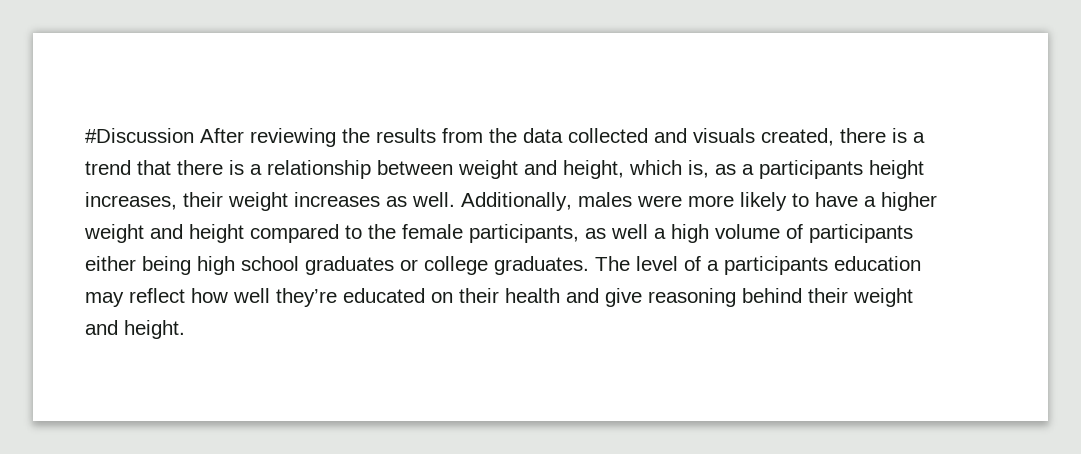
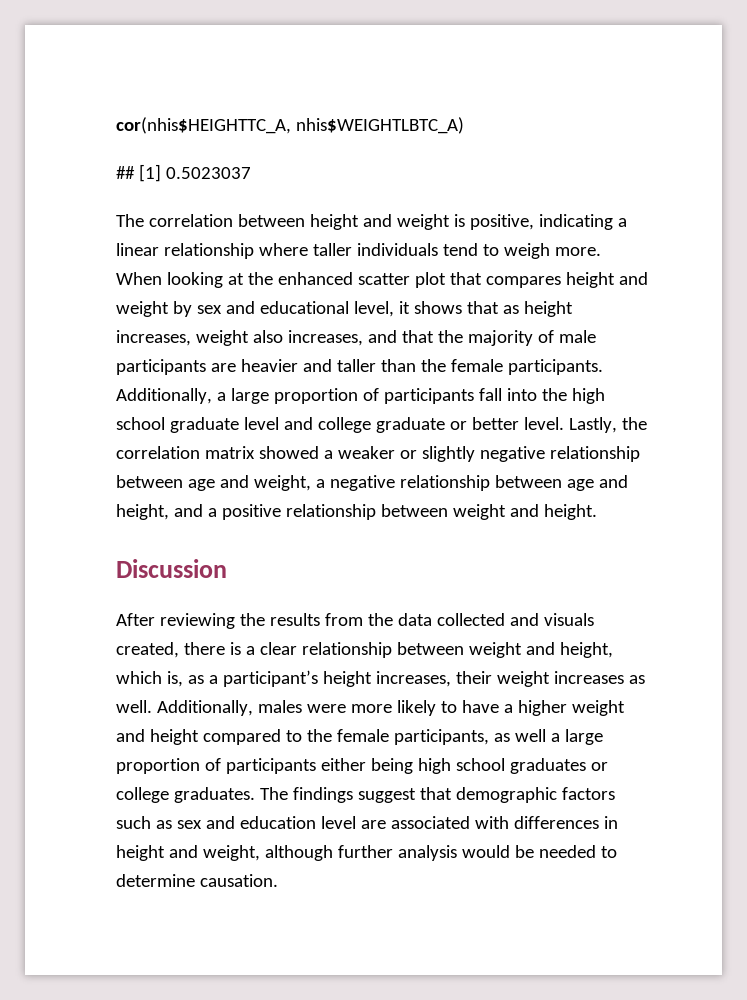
[85,128,194,143] #Discussion -> [116,117,464,134] [116,164,251,182] [116,214,627,230] [116,243,601,259] [116,272,648,288] [116,301,573,317] [116,330,596,346] [116,359,603,375] [116,388,605,404] [116,417,647,433] [116,446,640,462] [116,475,628,491] [116,504,597,520] [116,559,227,578] cor(nhis$HEIGHTTC_A, nhis$WEIGHTLBTC_A) // ## [1] 0.5023037 // The correlation between height and weight is positive, indicating a linear relationship where taller individuals tend to weigh more. When looking at the enhanced scatter plot that compares height and weight by sex and educational level, it shows that as height increases, weight also increases, and that the majority of male participants are heavier and taller than the female participants. Additionally, a large proportion of participants fall into the high school graduate level and college graduate or better level. Lastly, the correlation matrix showed a weaker or slightly negative relationship between age and weight, a negative relationship between age and height, and a positive relationship between weight and height. // Discussion //
[85,160,262,175] trend that there is a -> [259,642,297,655] clear
[759,160,863,179] participants -> [222,670,318,687] participant’s
[671,224,780,243] high volume -> [564,729,603,745] [116,758,200,774] large proportion
[636,256,921,275] [85,288,913,307] [85,320,185,339] level of a participants education may reflect how well they’re educated on their health and give reasoning behind their weight and height. -> [292,787,615,803] [116,816,618,829] [116,845,617,861] [116,874,278,887] findings suggest that demographic factors such as sex and education level are associated with differences in height and weight, although further analysis would be needed to determine causation.

